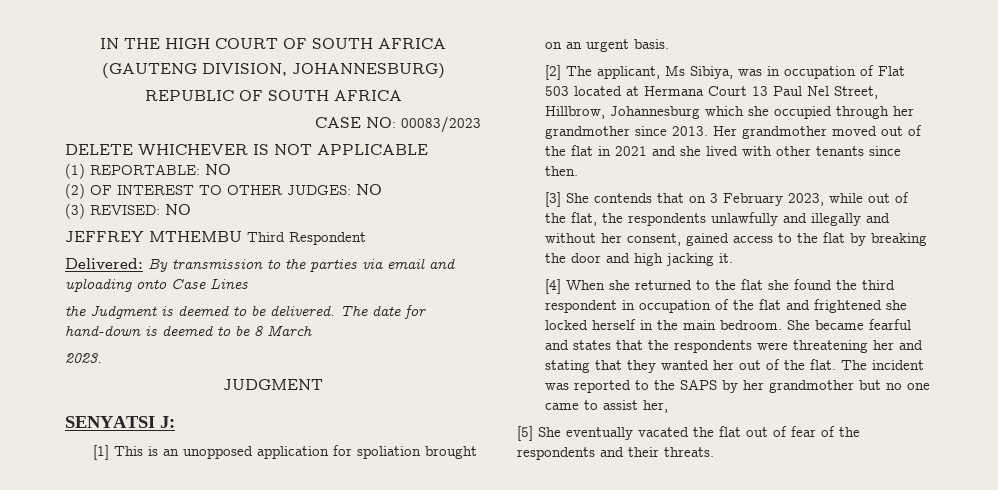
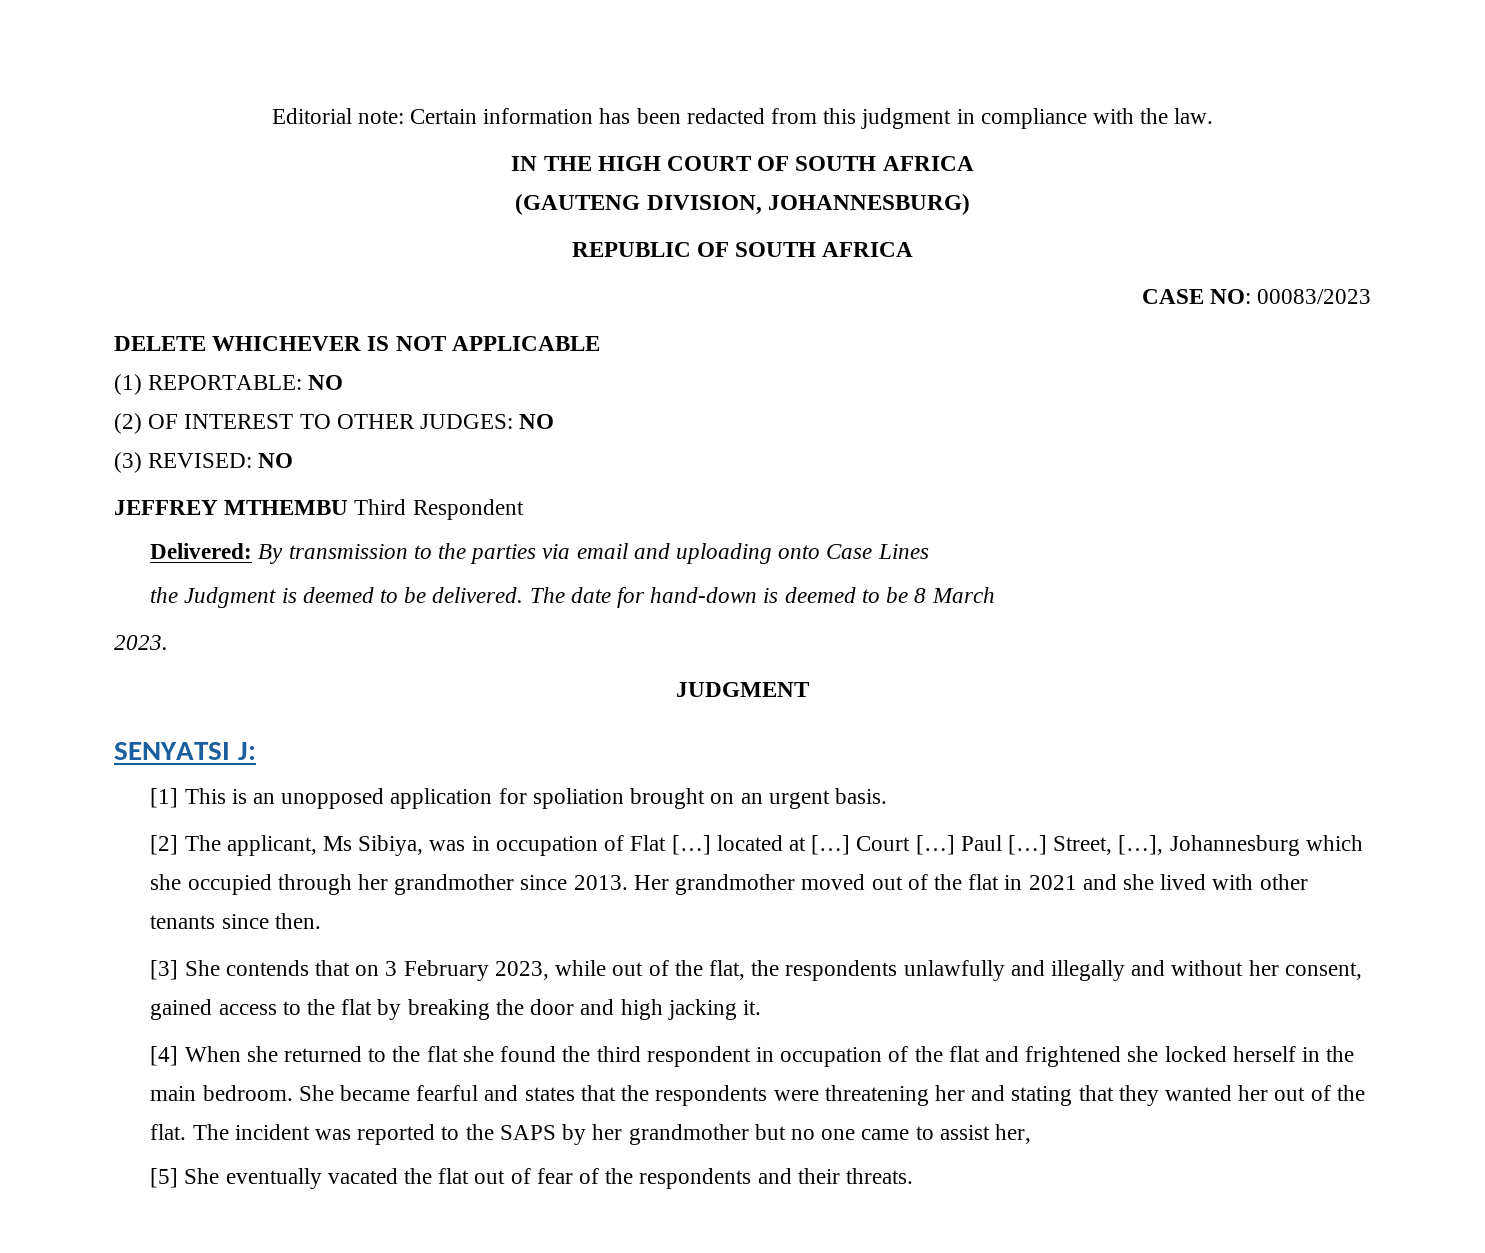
(100, 43) none -> [271,108,1214,129] Editorial note: Certain information has been redacted from this judgment in compliance with the law. //
[544,86,569,96] 503 -> [671,835,711,855] […]
[643,86,878,99] [544,106,605,119] Hermana Court 13 Paul Nel Street, Hillbrow, -> [811,835,1164,855] […] Court […] Paul […] Street, […],

